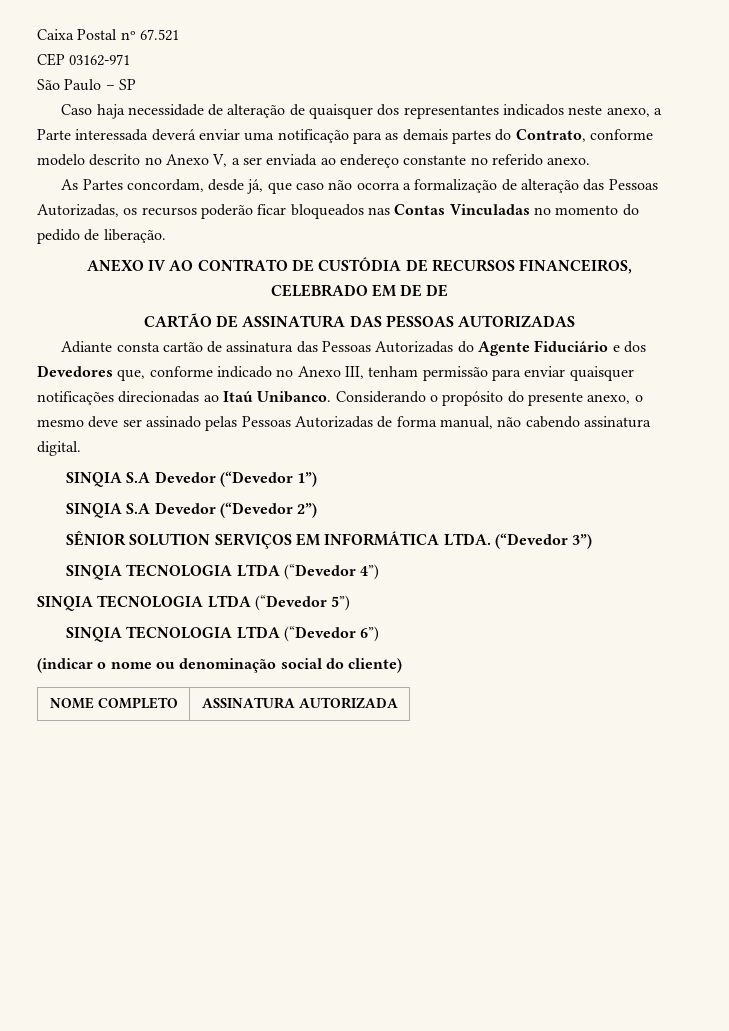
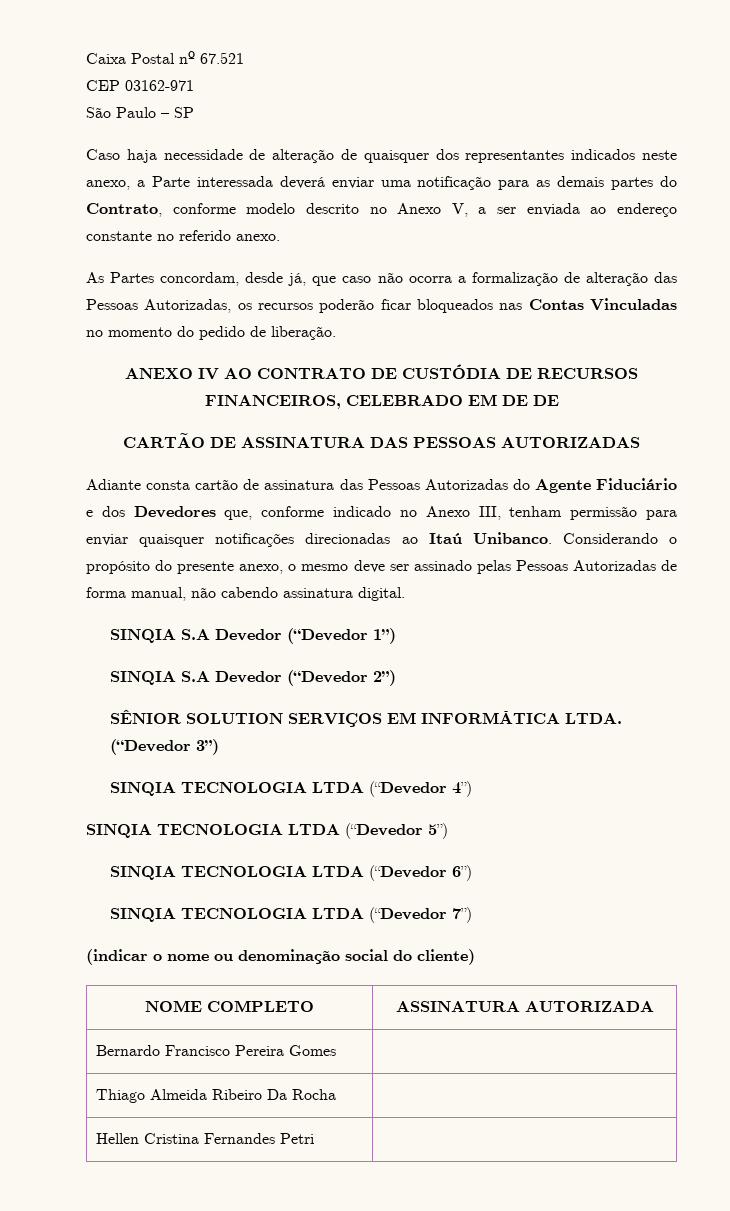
(380, 634) none -> [110,907,473,923] // SINQIA TECNOLOGIA LTDA (“Devedor 7”)
(398, 703) none -> [95,1045,336,1056] [95,1089,336,1103] [95,1133,314,1144] // Bernardo Francisco Pereira Gomes | // Thiago Almeida Ribeiro Da Rocha | // Hellen Cristina Fernandes Petri |

